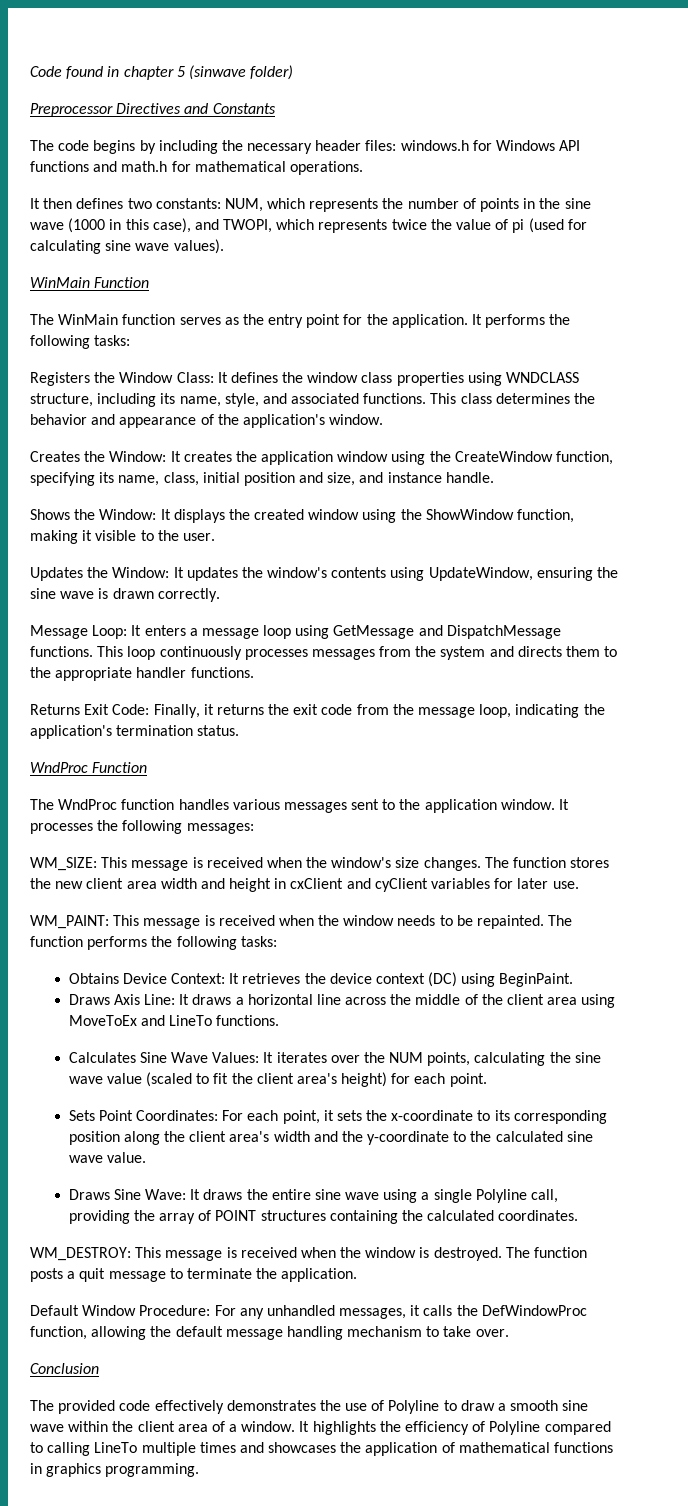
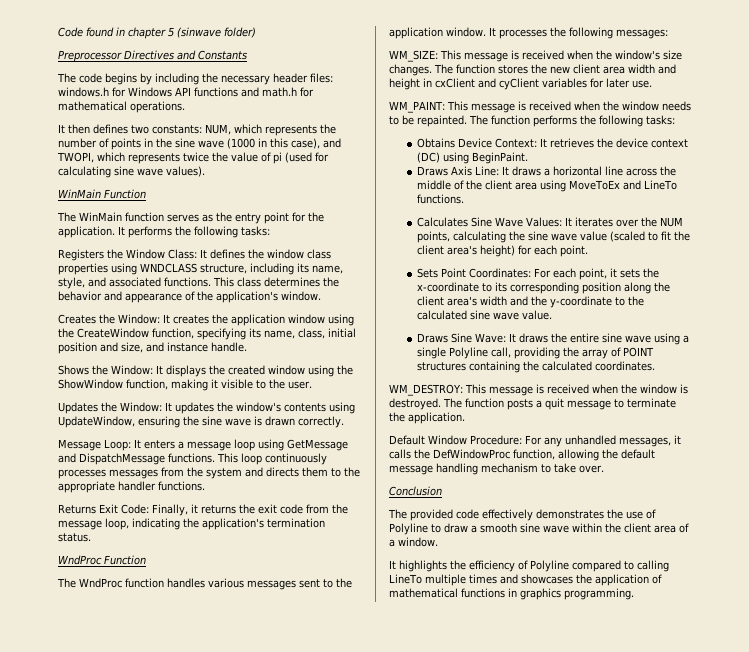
(296, 1426) none -> (438, 542) //

